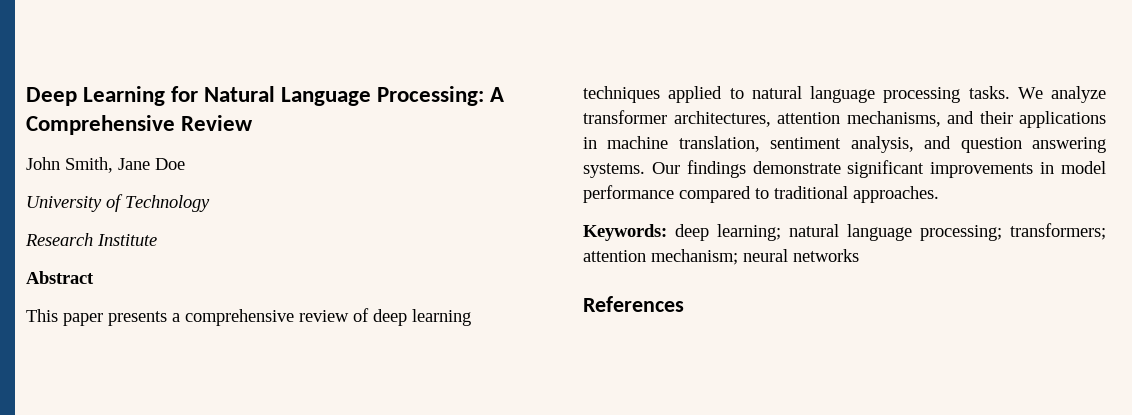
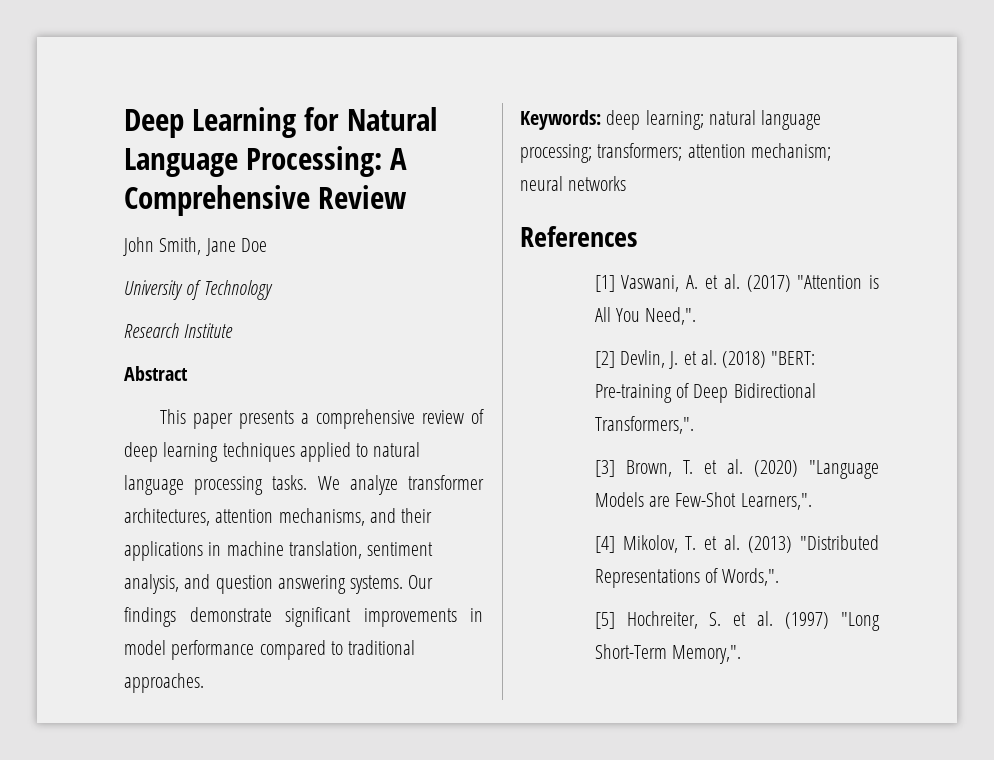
(684, 304) none -> [594,274,879,292] [594,307,697,325] [594,350,816,369] [594,383,816,403] [594,416,694,434] [594,459,879,479] [594,492,812,510] [594,535,879,553] [594,568,780,588] [594,611,880,631] [594,644,741,664] // [1] Vaswani, A. et al. (2017) "Attention is All You Need,". // [2] Devlin, J. et al. (2018) "BERT: Pre-training of Deep Bidirectional Transformers,". // [3] Brown, T. et al. (2020) "Language Models are Few-Shot Learners,". // [4] Mikolov, T. et al. (2013) "Distributed Representations of Words,". // [5] Hochreiter, S. et al. (1997) "Long Short-Term Memory,".

